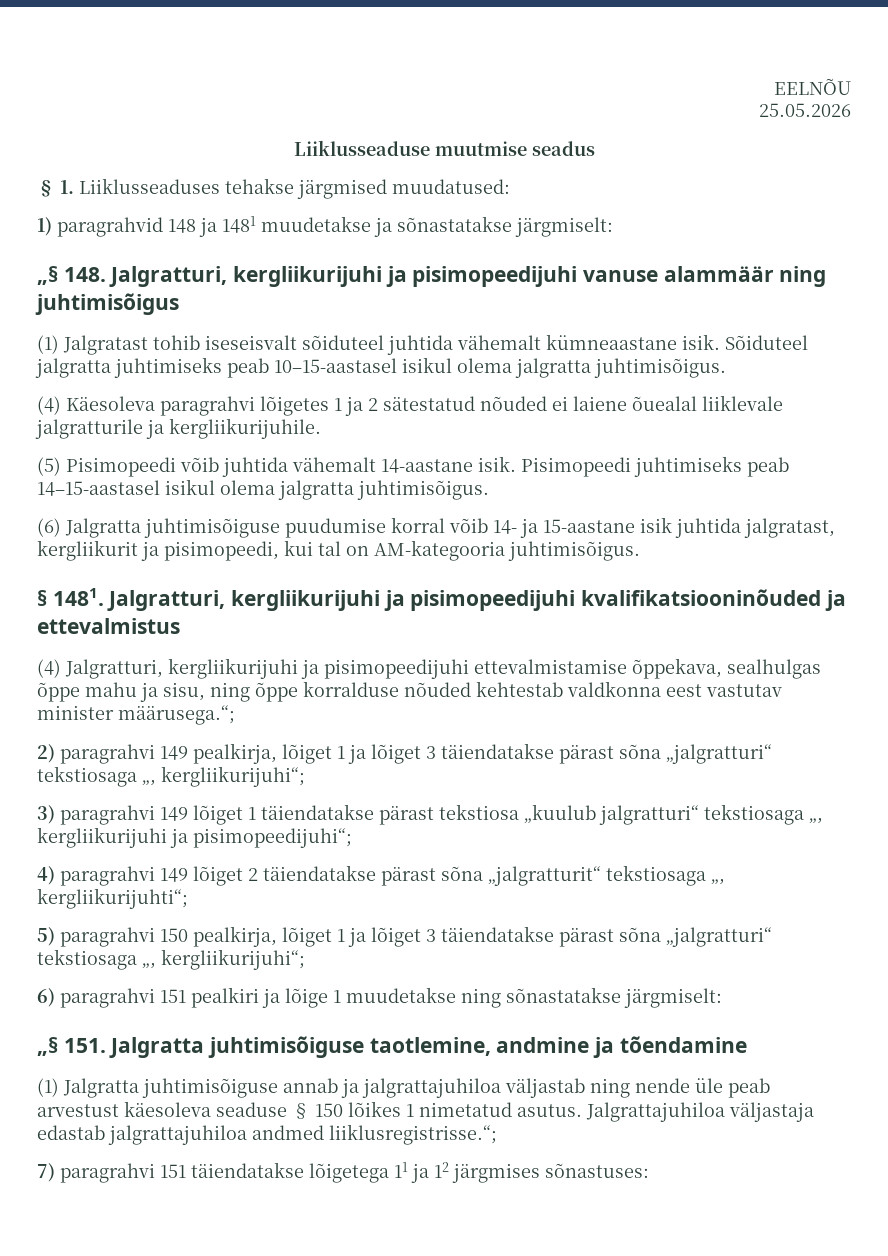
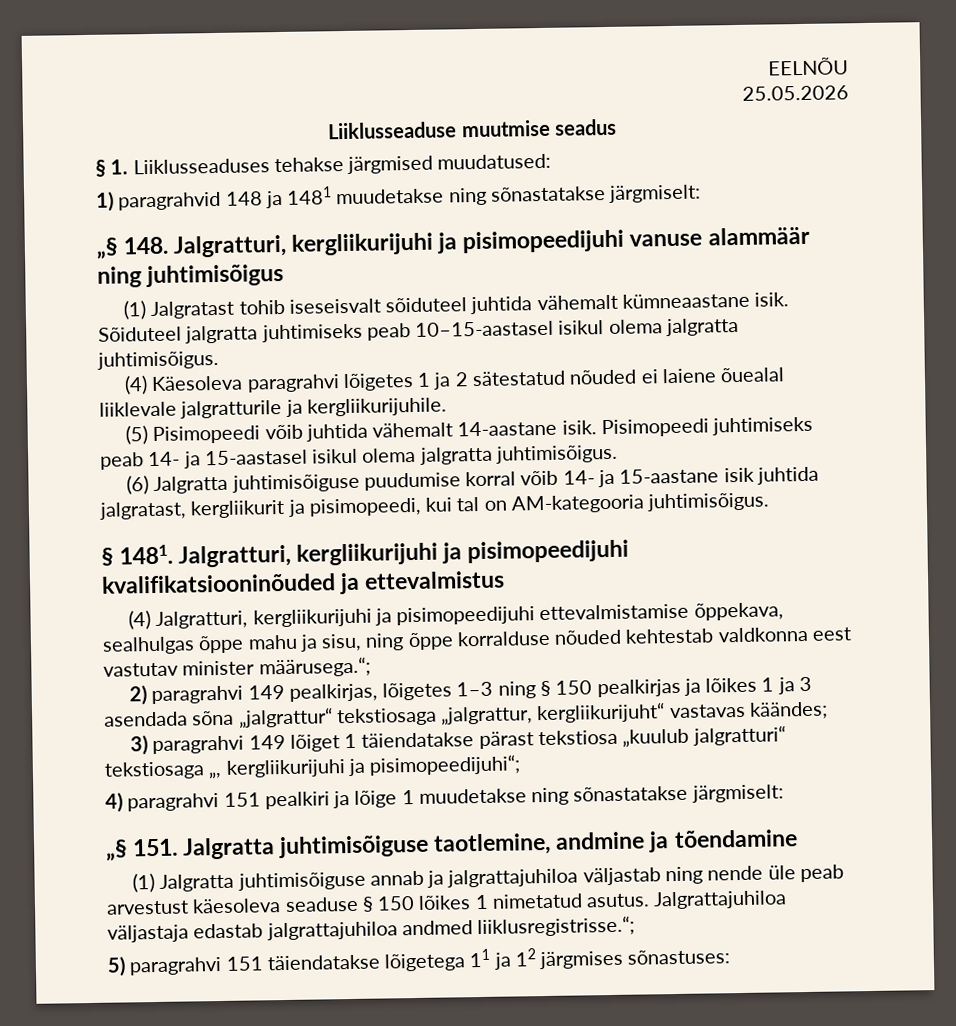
[374,217,392,237] ja -> [448,187,487,206] ning
[37,480,160,496] 14–15-aastasel -> [148,449,308,469] 14- ja 15-aastasel
[193,743,772,764] [37,766,305,787] pealkirja, lõiget 1 ja lõiget 3 täiendatakse pärast sõna „jalgratturi“ tekstiosaga „, kergliikurijuhi“; -> [288,676,812,702] [104,701,828,729] pealkirjas, lõigetes 1–3 ning § 150 pealkirjas ja lõikes 1 ja 3 asendada sõna „jalgrattur“ tekstiosaga „jalgrattur, kergliikurijuht“ vastavas käändes;
[160,865,725,886] [37,888,188,909] [37,926,772,947] [37,949,305,970] [37,988,155,1008] 149 lõiget 2 täiendatakse pärast sõna „jalgratturit“ tekstiosaga „, kergliikurijuhti“; // 5) paragrahvi 150 pealkirja, lõiget 1 ja lõiget 3 täiendatakse pärast sõna „jalgratturi“ tekstiosaga „, kergliikurijuhi“; // 6) paragrahvi -> (220, 802) none
[37,1163,55,1182] 7) -> [107,956,126,977] 5)

